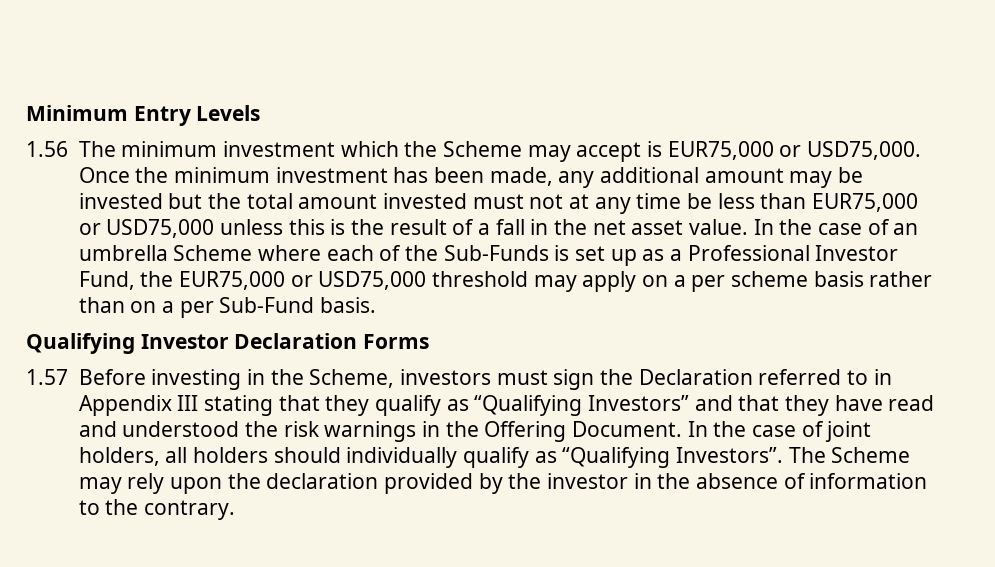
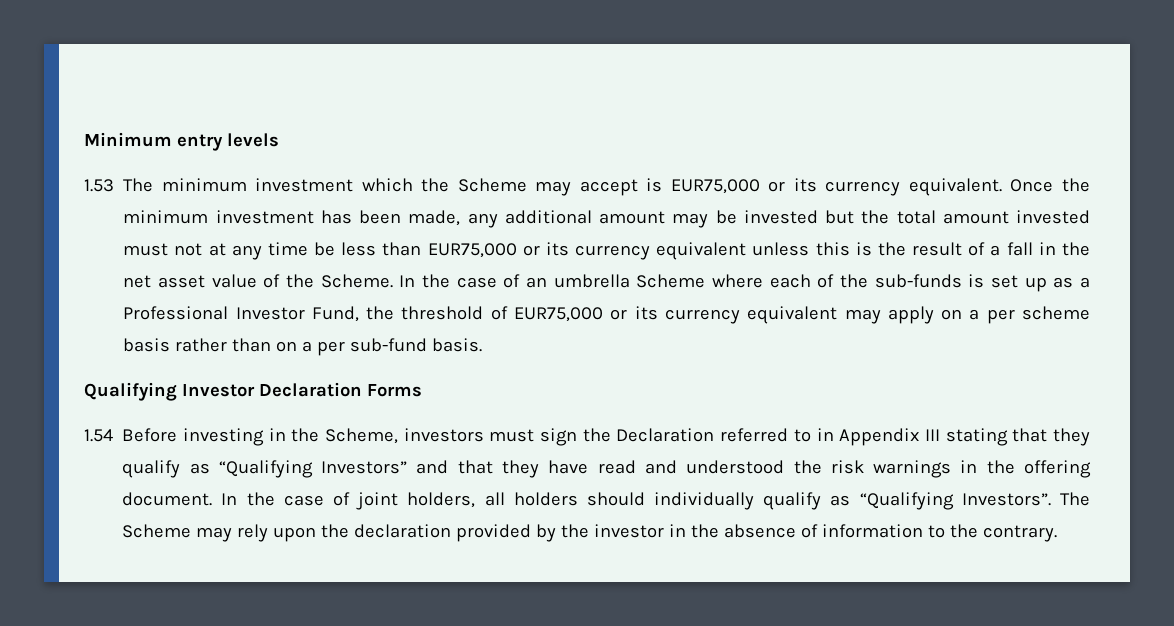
[133,105,261,126] [26,141,68,157] Entry Levels // 1.56 -> [176,133,279,151] [84,179,114,192] entry levels // 1.53
[806,141,921,160] USD75,000. -> [793,178,1002,196] its currency equivalent.
[106,219,215,238] USD75,000 -> [545,242,747,260] its currency equivalent
[688,219,748,235] value. -> [211,274,393,288] value of the Scheme.
[443,245,549,261] Sub-Funds -> [874,274,962,288] sub-funds
[178,271,528,290] EUR75,000 or USD75,000 threshold -> [401,306,838,324] threshold of EUR75,000 or its currency equivalent
[219,297,315,313] Sub-Fund -> [350,338,428,352] sub-fund
[26,369,68,385] 1.57 -> [84,429,113,442] 1.54
[484,421,682,442] Offering Document. -> [1024,460,1091,478] [122,492,213,506] offering document.

